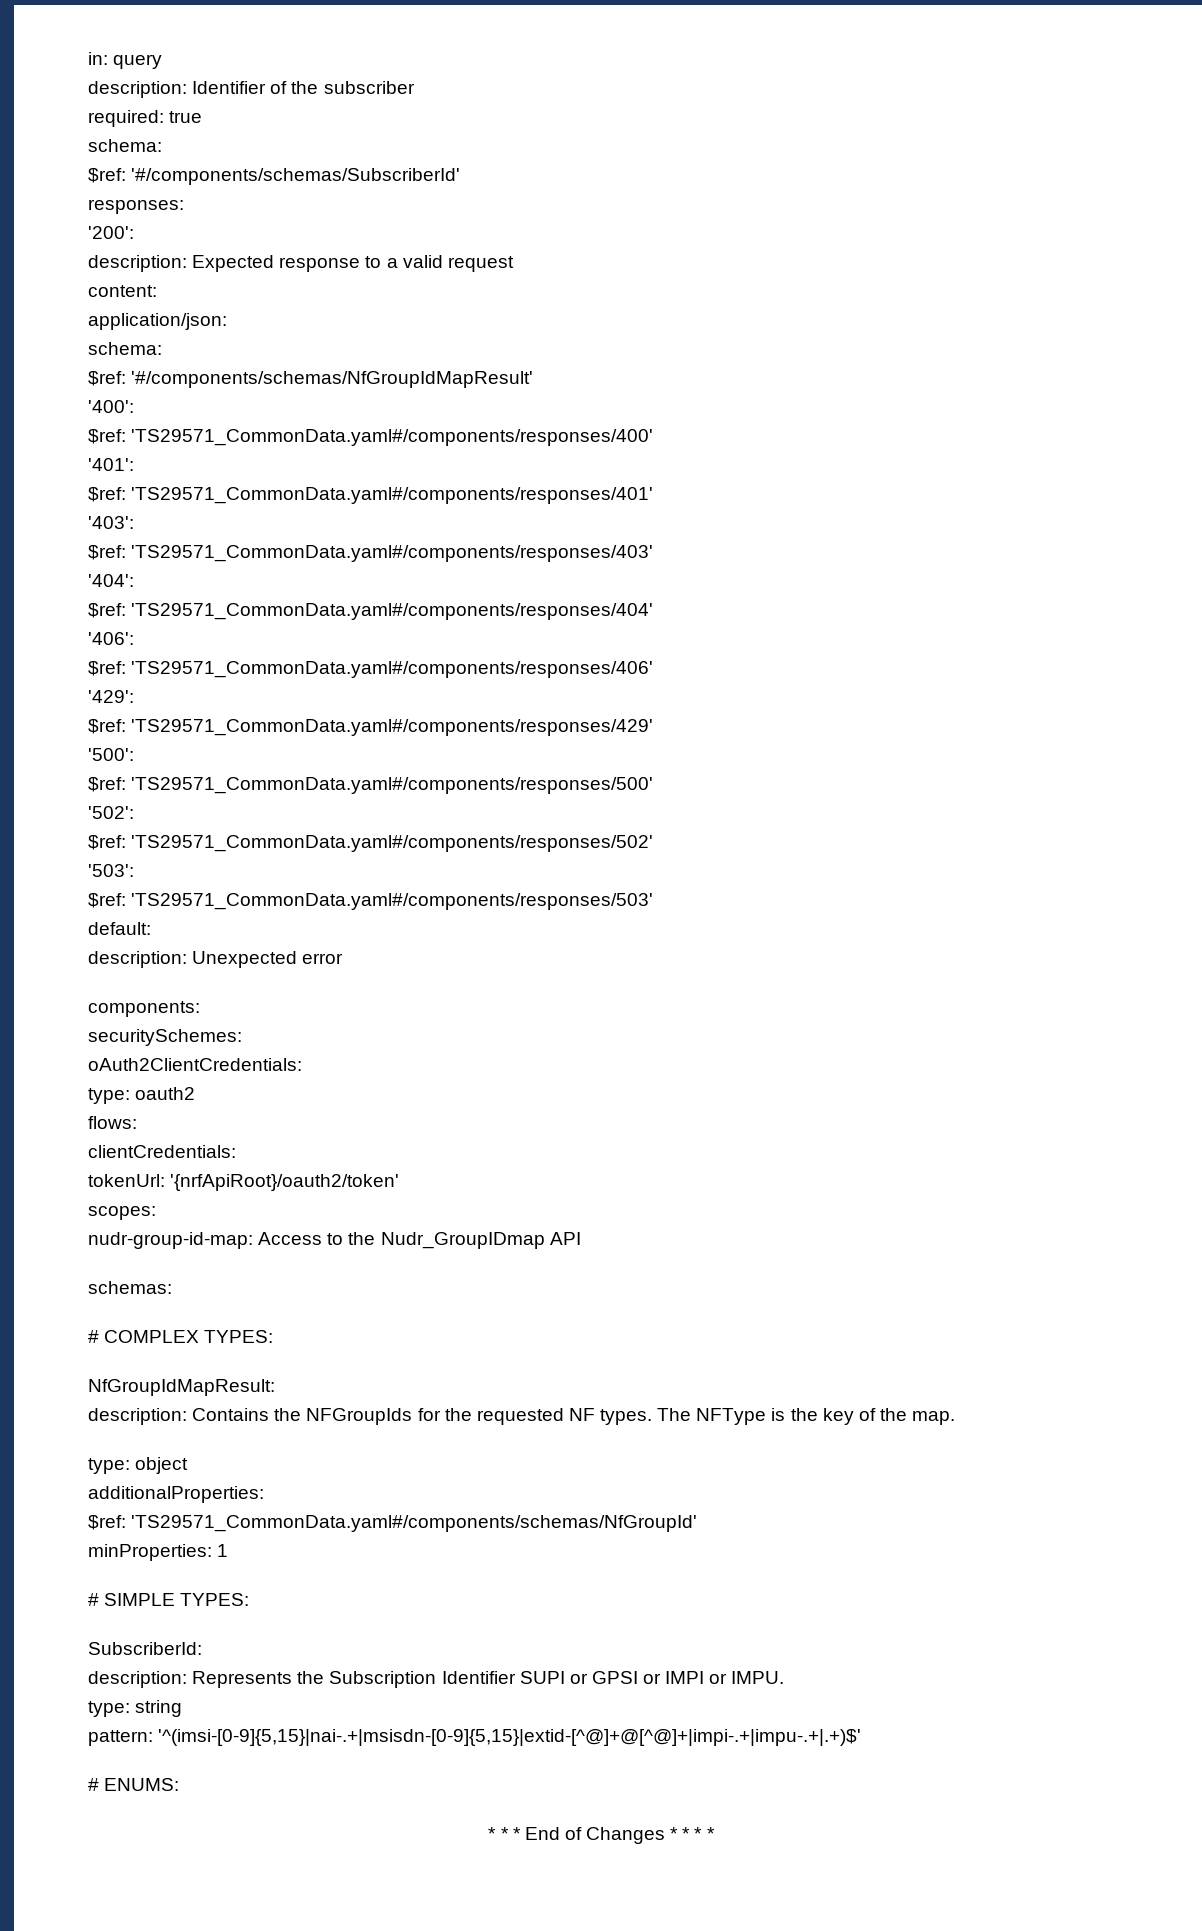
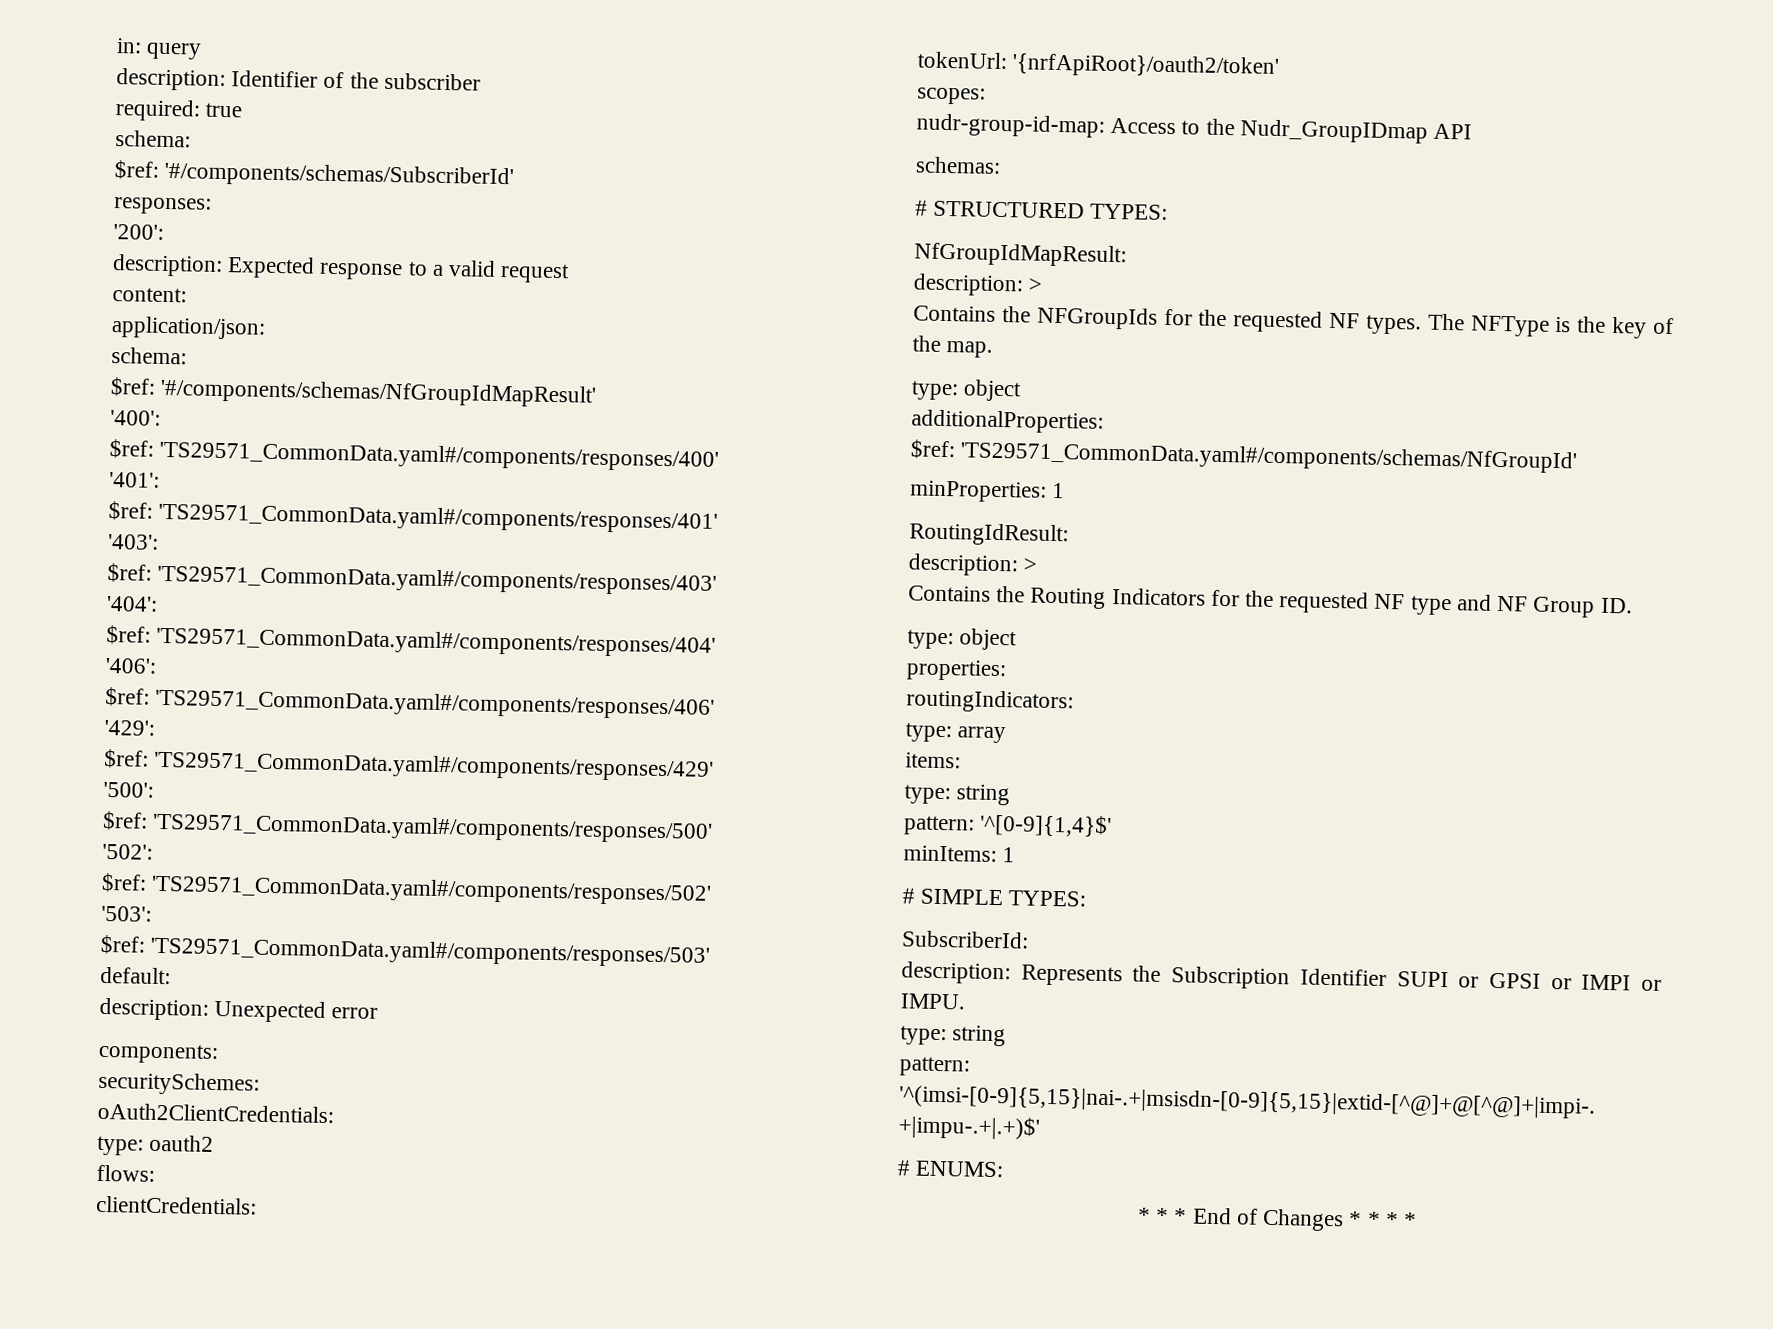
[104,1330,200,1343] COMPLEX -> [933,200,1086,219] STRUCTURED
(187, 1416) none -> [1028,277,1043,292] > //
(229, 1550) none -> [909,522,1069,547] [908,553,1038,577] [908,585,1633,618] [907,628,1018,651] [906,659,1007,682] [906,689,1074,714] [905,722,1007,744] [905,752,961,769] [904,784,1011,806] [903,813,1113,838] [903,845,1016,863] // RoutingIdResult: // description: > // Contains the Routing Indicators for the requested NF type and NF Group ID. // type: object // properties: // routingIndicators: // type: array // items: // type: string // pattern: '^[0-9]{1,4}$' // minItems: 1

